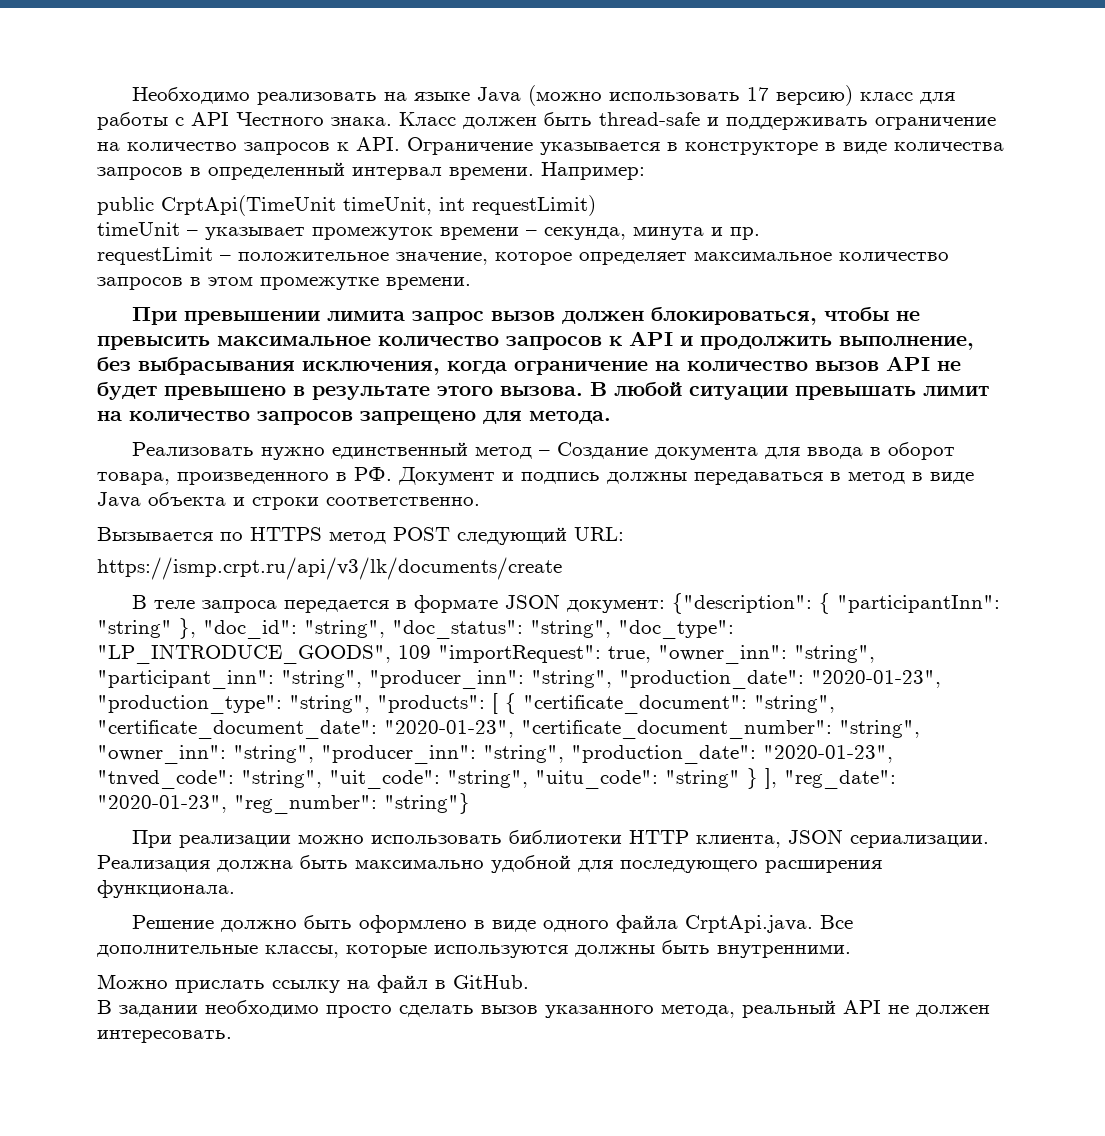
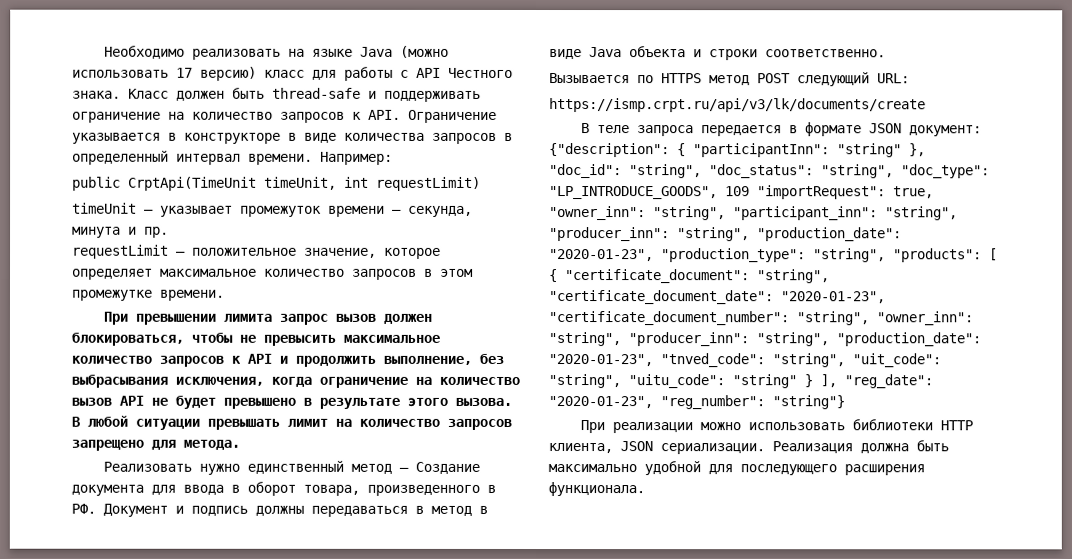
[132,915,854,933] [97,940,851,958] [97,974,529,993] [97,1000,990,1018] [97,1030,232,1043] // Решение должно быть оформлено в виде одного файла CrptApi.java. Все дополнительные классы, которые используются должны быть внутренними. // Можно прислать ссылку на файл в GitHub. // В задании необходимо просто сделать вызов указанного метода, реальный API не должен интересовать. -> (645, 489) none

